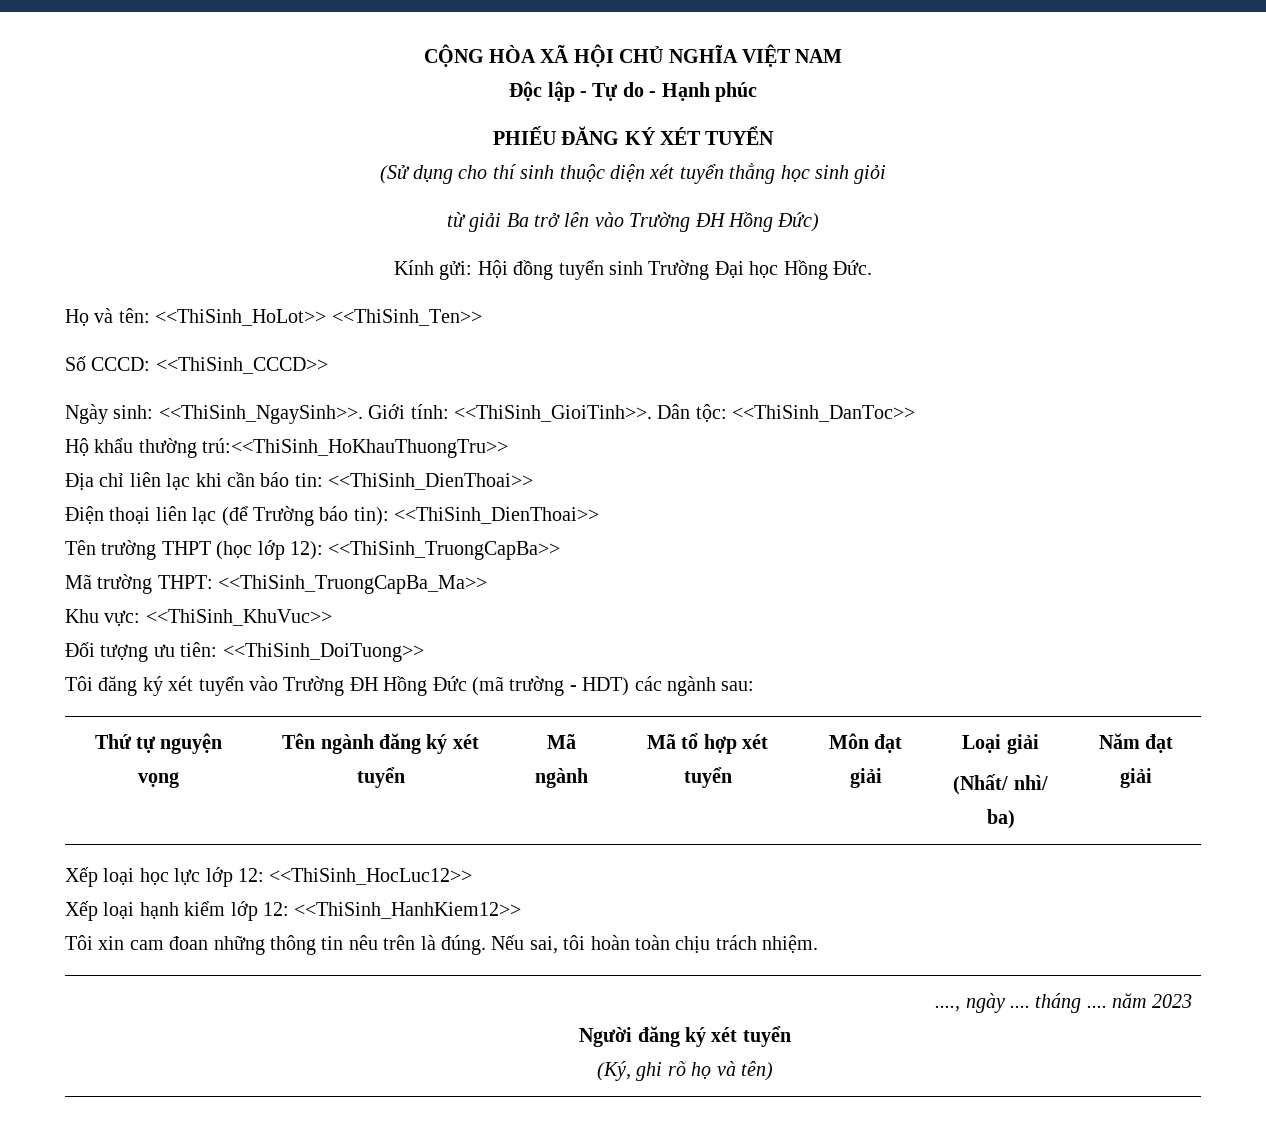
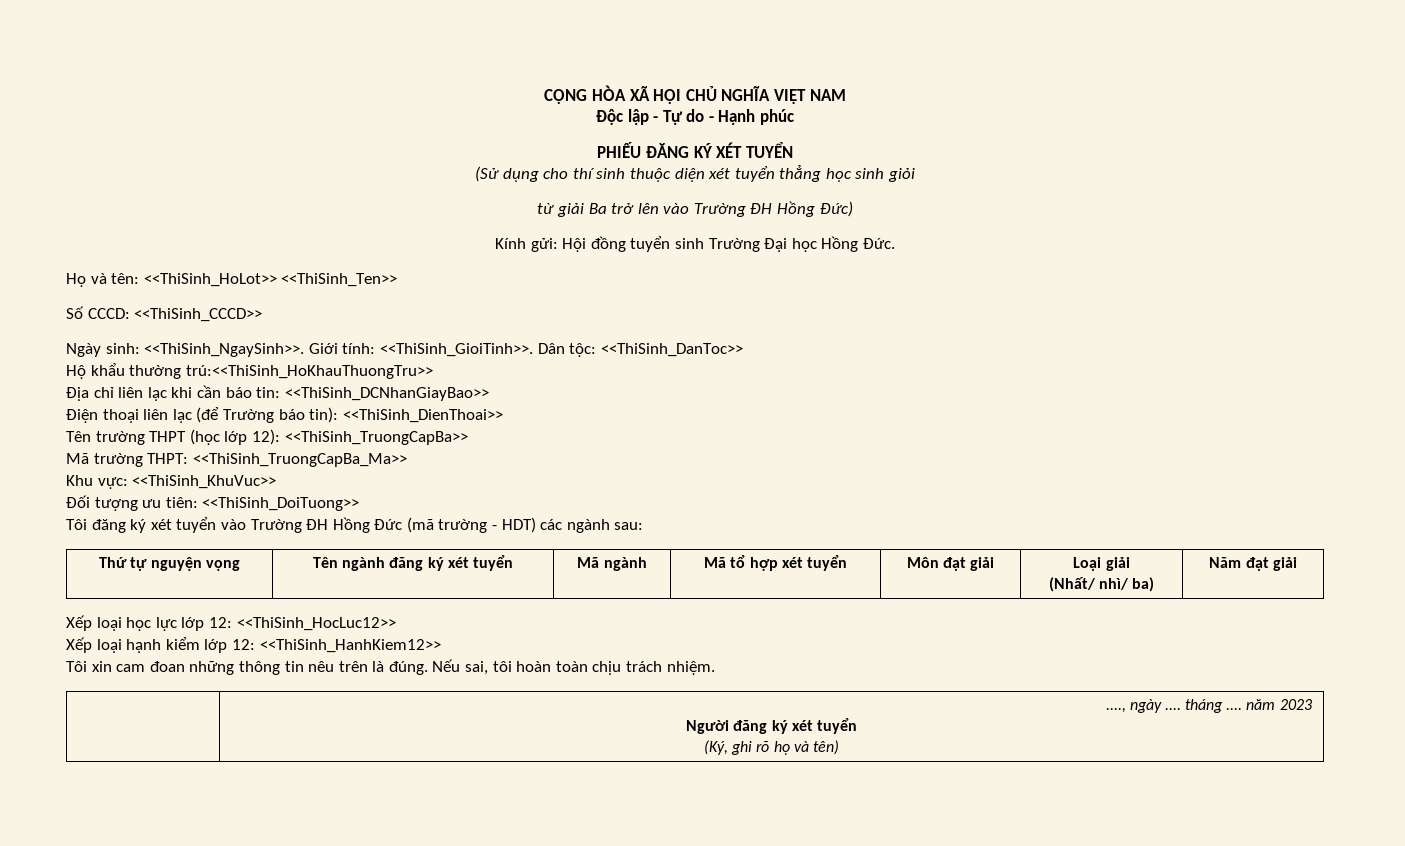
[328,473,534,490] <<ThiSinh_DienThoai>> -> [284,387,489,401] <<ThiSinh_DCNhanGiayBao>>

